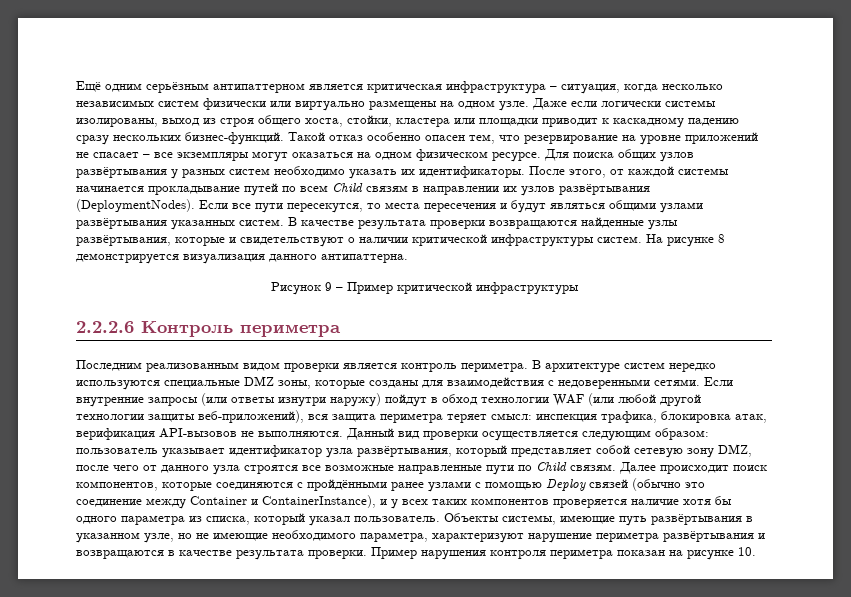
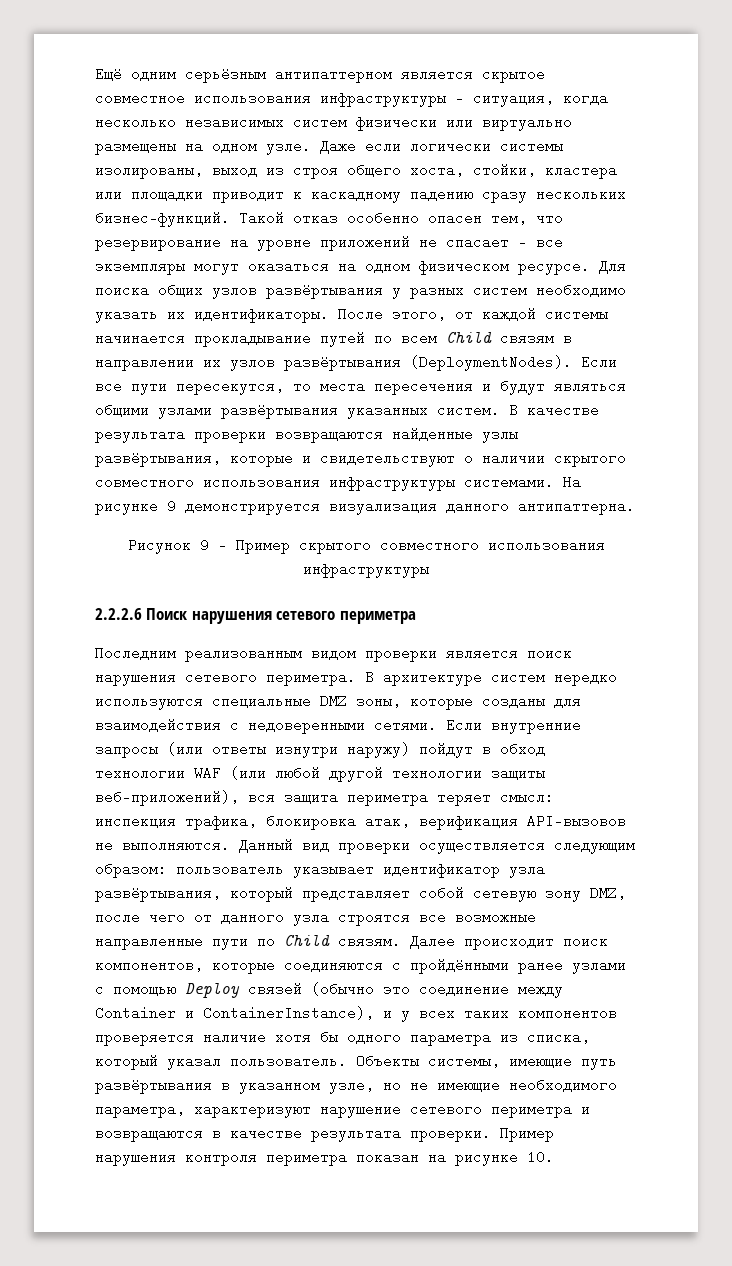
[367,81,546,94] критическая инфраструктура -> [482,65,545,83] [95,89,446,107] cкрытое совместное использования инфраструктуры
[412,234,642,247] критической инфраструктуры систем. -> [554,449,626,467] [95,473,554,491] cкрытого совместного использования инфраструктуры системами.
[718,234,725,243] 8 -> [167,499,176,513] 9
[396,282,472,294] критической -> [298,536,605,554] cкрытого совместного использования
[141,321,233,337] Контроль -> [146,608,336,624] Поиск нарушения сетевого
[401,363,457,372] контроль -> [527,644,572,661] [95,668,257,686] поиск нарушения сетевого
[596,531,754,542] периметра развёртывания -> [410,1100,572,1118] сетевого периметра

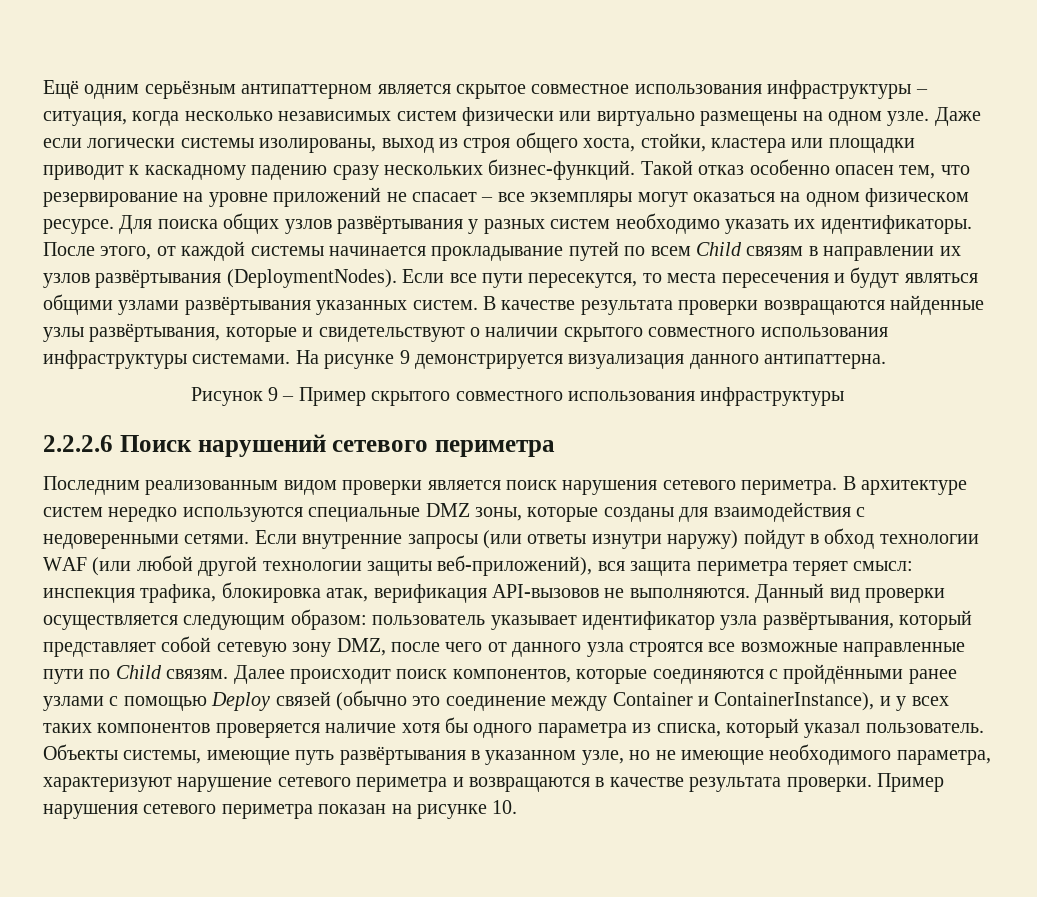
[191,611,272,624] нарушения -> [197,434,326,457] нарушений
[185,1148,257,1166] контроля -> [143,804,217,814] сетевого

